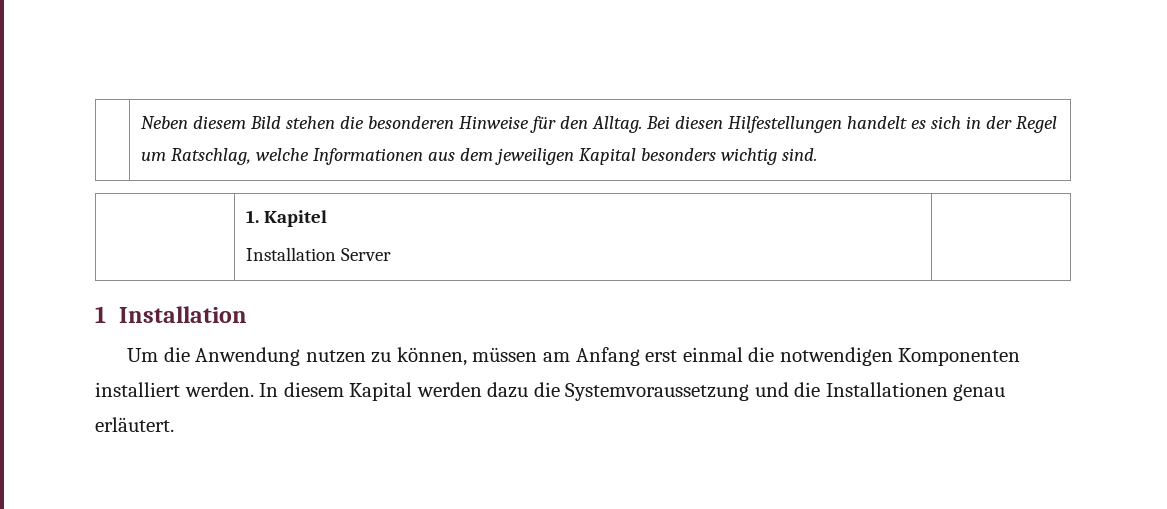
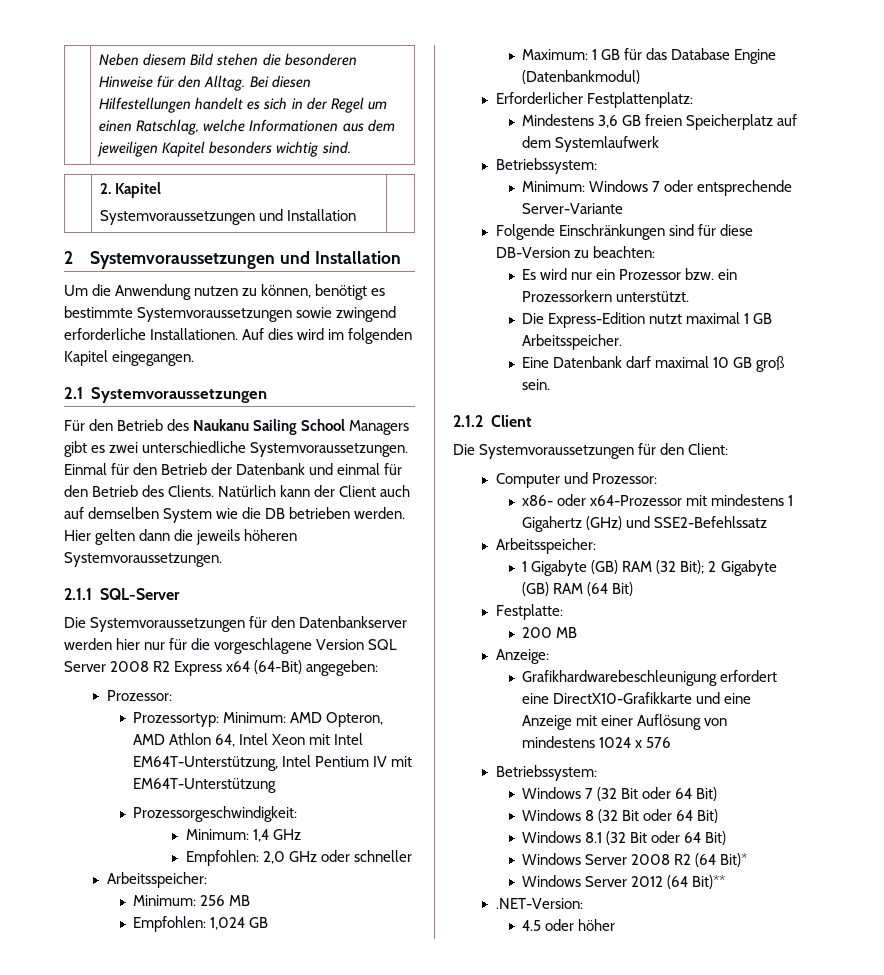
(166, 156) none -> [99,120,133,132] einen
[578,148,636,165] Kapital -> [162,141,206,157] Kapitel
[245,210,259,223] 1. -> [100,183,112,194] 2.
[245,247,391,261] [95,306,106,323] Installation Server | // 1 -> [100,209,357,225] [64,251,311,269] Systemvoraussetzungen und Installation | // 2 Systemvoraussetzungen und
[472,347,1021,366] [95,382,1006,401] [95,417,174,432] müssen am Anfang erst einmal die notwendigen Komponenten installiert werden. In diesem Kapital werden dazu die Systemvoraussetzung und die Installationen genau erläutert. -> [315,284,386,300] [64,306,397,322] [64,328,413,344] [64,350,195,366] [64,387,267,403] [64,419,410,435] [64,441,409,457] [64,463,403,475] [64,485,411,497] [64,507,406,523] [64,529,298,545] [64,552,222,567] [64,588,180,600] [64,616,408,632] [64,638,398,654] [64,660,379,676] [106,690,172,701] [133,712,384,727] [133,733,364,747] [133,755,413,771] [133,778,277,793] [133,806,298,822] [185,829,301,842] [185,850,413,866] [106,872,207,888] [133,895,251,906] [133,916,269,932] [522,48,777,64] [522,70,641,84] [495,92,693,108] [522,114,798,130] [522,136,660,152] [495,158,597,174] [522,180,793,196] [522,203,624,214] [495,224,754,240] [495,246,655,258] [522,268,738,280] [522,290,690,302] [522,312,773,328] [522,334,623,350] [522,356,786,372] [522,379,551,390] [453,415,532,427] [453,443,729,459] [495,472,657,488] [522,494,794,506] [522,516,768,532] [495,538,596,554] [522,560,777,576] [522,582,634,596] [495,604,563,620] [522,627,578,638] [495,649,549,664] [522,670,778,686] [522,692,752,704] [522,714,728,730] [522,736,672,748] [495,765,597,781] [522,787,718,801] [522,809,719,823] [522,831,727,845] [522,853,748,867] [522,875,726,889] [495,898,583,909] [522,919,616,931] benötigt es bestimmte Systemvoraussetzungen sowie zwingend erforderliche Installationen. Auf dies wird im folgenden Kapitel eingegangen. // 2.1 Systemvoraussetzungen // Für den Betrieb des Naukanu Sailing School Managers gibt es zwei unterschiedliche Systemvoraussetzungen. Einmal für den Betrieb der Datenbank und einmal für den Betrieb des Clients. Natürlich kann der Client auch auf demselben System wie die DB betrieben werden. Hier gelten dann die jeweils höheren Systemvoraussetzungen. // 2.1.1 SQL-Server // Die Systemvoraussetzungen für den Datenbankserver werden hier nur für die vorgeschlagene Version SQL Server 2008 R2 Express x64 (64-Bit) angegeben: // Prozessor: // Prozessortyp: Minimum: AMD Opteron, AMD Athlon 64, Intel Xeon mit Intel EM64T-Unterstützung, Intel Pentium IV mit EM64T-Unterstützung // Prozessorgeschwindigkeit: // Minimum: 1,4 GHz // Empfohlen: 2,0 GHz oder schneller // Arbeitsspeicher: // Minimum: 256 MB // Empfohlen: 1,024 GB // Maximum: 1 GB für das Database Engine (Datenbankmodul) // Erforderlicher Festplattenplatz: // Mindestens 3,6 GB freien Speicherplatz auf dem Systemlaufwerk // Betriebssystem: // Minimum: Windows 7 oder entsprechende Server-Variante // Folgende Einschränkungen sind für diese DB-Version zu beachten: // Es wird nur ein Prozessor bzw. ein Prozessorkern unterstützt. // Die Express-Edition nutzt maximal 1 GB Arbeitsspeicher. // Eine Datenbank darf maximal 10 GB groß sein. // 2.1.2 Client // Die Systemvoraussetzungen für den Client: // Computer und Prozessor: // x86- oder x64-Prozessor mit mindestens 1 Gigahertz (GHz) und SSE2-Befehlssatz // Arbeitsspeicher: // 1 Gigabyte (GB) RAM (32 Bit); 2 Gigabyte (GB) RAM (64 Bit) // Festplatte: // 200 MB // Anzeige: // Grafikhardwarebeschleunigung erfordert eine DirectX10-Grafikkarte und eine Anzeige mit einer Auflösung von mindestens 1024 x 576 // Betriebssystem: // Windows 7 (32 Bit oder 64 Bit) // Windows 8 (32 Bit oder 64 Bit) // Windows 8.1 (32 Bit oder 64 Bit) // Windows Server 2008 R2 (64 Bit)* // Windows Server 2012 (64 Bit)** // .NET-Version: // 4.5 oder höher

